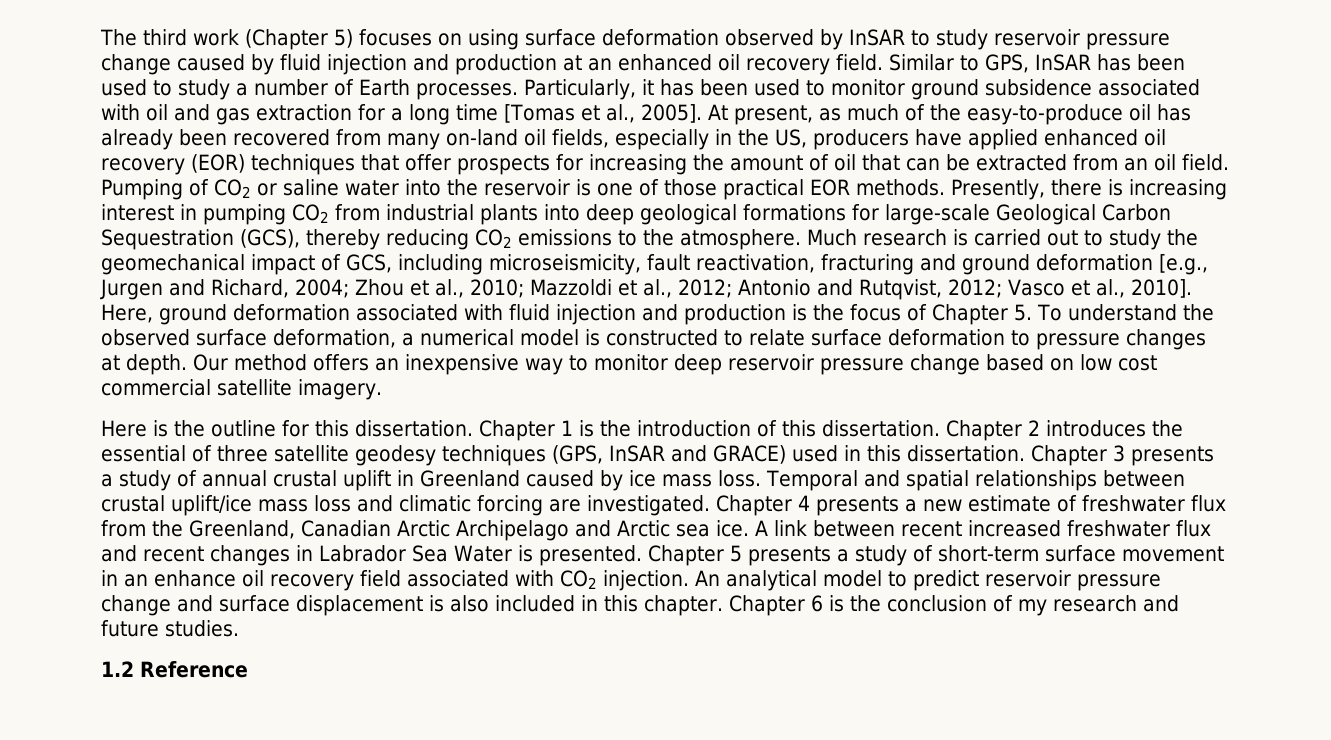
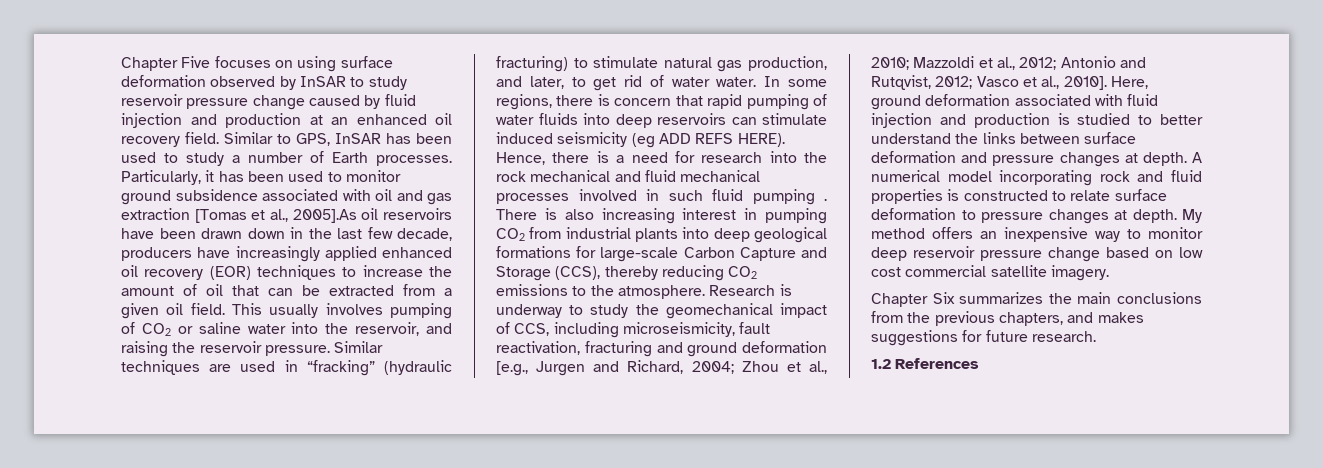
[100,29,353,50] The third work (Chapter 5) -> [121,56,211,71] Chapter Five
[358,104,1191,125] [101,129,807,150] for a long time [Tomas et al., 2005]. At present, as much of the easy-to-produce oil has already been recovered from many on-land oil fields, especially in the US, -> [194,208,453,223] [121,227,452,241] [Tomas et al., 2005].As oil reservoirs have been drawn down in the last few decade,
(962, 137) none -> [235,246,320,262] increasingly
[361,154,687,175] that offer prospects for increasing -> [342,265,423,277] to increase
[1124,154,1229,171] [101,179,183,200] an oil field. Pumping -> [444,288,452,296] [121,303,452,319] a given oil field. This usually involves pumping
[484,179,1123,200] reservoir is one of those practical EOR methods. Presently, there is -> [355,322,452,336] [121,341,384,357] [121,360,453,376] [496,56,827,72] [496,75,827,91] [496,94,827,110] [496,113,827,128] [496,132,785,148] [496,151,827,165] [496,170,761,182] [496,189,827,205] [496,208,594,220] reservoir, and raising the reservoir pressure. Similar techniques are used in “fracking” (hydraulic fracturing) to stimulate natural gas production, and later, to get rid of water water. In some regions, there is concern that rapid pumping of water fluids into deep reservoirs can stimulate induced seismicity (eg ADD REFS HERE). Hence, there is a need for research into the rock mechanical and fluid mechanical processes involved in such fluid pumping . There is also
[996,204,1171,225] [101,229,300,250] Geological Carbon Sequestration (GCS), -> [683,247,827,261] [496,266,601,281] Carbon Capture and Storage (CCS),
[807,229,1078,246] Much research is carried out -> [709,284,792,296] [496,304,562,318] Research is underway
[346,254,392,273] GCS, -> [514,323,550,336] CCS,
[813,304,1214,325] [101,329,579,348] the focus of Chapter 5. To understand the observed surface deformation, a numerical model -> [1077,113,1203,125] [871,132,1137,144] [871,151,1202,167] [871,170,1202,186] [871,189,943,204] studied to better understand the links between surface deformation and pressure changes at depth. A numerical model incorporating rock and fluid properties
[193,354,228,371] Our -> [1182,209,1202,223] My
[101,420,1183,441] [101,445,1214,466] [101,470,1185,491] [101,495,1226,516] [101,520,1211,541] [101,545,1224,566] [101,570,1161,591] [101,595,1179,616] [101,620,239,637] Here is the outline for this dissertation. Chapter 1 is the introduction of this dissertation. Chapter 2 introduces the essential of three satellite geodesy techniques (GPS, InSAR and GRACE) used in this dissertation. Chapter 3 presents a study of annual crustal uplift in Greenland caused by ice mass loss. Temporal and spatial relationships between crustal uplift/ice mass loss and climatic forcing are investigated. Chapter 4 presents a new estimate of freshwater flux from the Greenland, Canadian Arctic Archipelago and Arctic sea ice. A link between recent increased freshwater flux and recent changes in Labrador Sea Water is presented. Chapter 5 presents a study of short-term surface movement in an enhance oil recovery field associated with CO2 injection. An analytical model to predict reservoir pressure change and surface displacement is also included in this chapter. Chapter 6 is the conclusion of my research and future studies. -> [871,292,1202,307] [871,311,1144,326] [871,330,1096,346] Chapter Six summarizes the main conclusions from the previous chapters, and makes suggestions for future research.
[140,661,248,678] Reference -> [895,358,980,369] References

